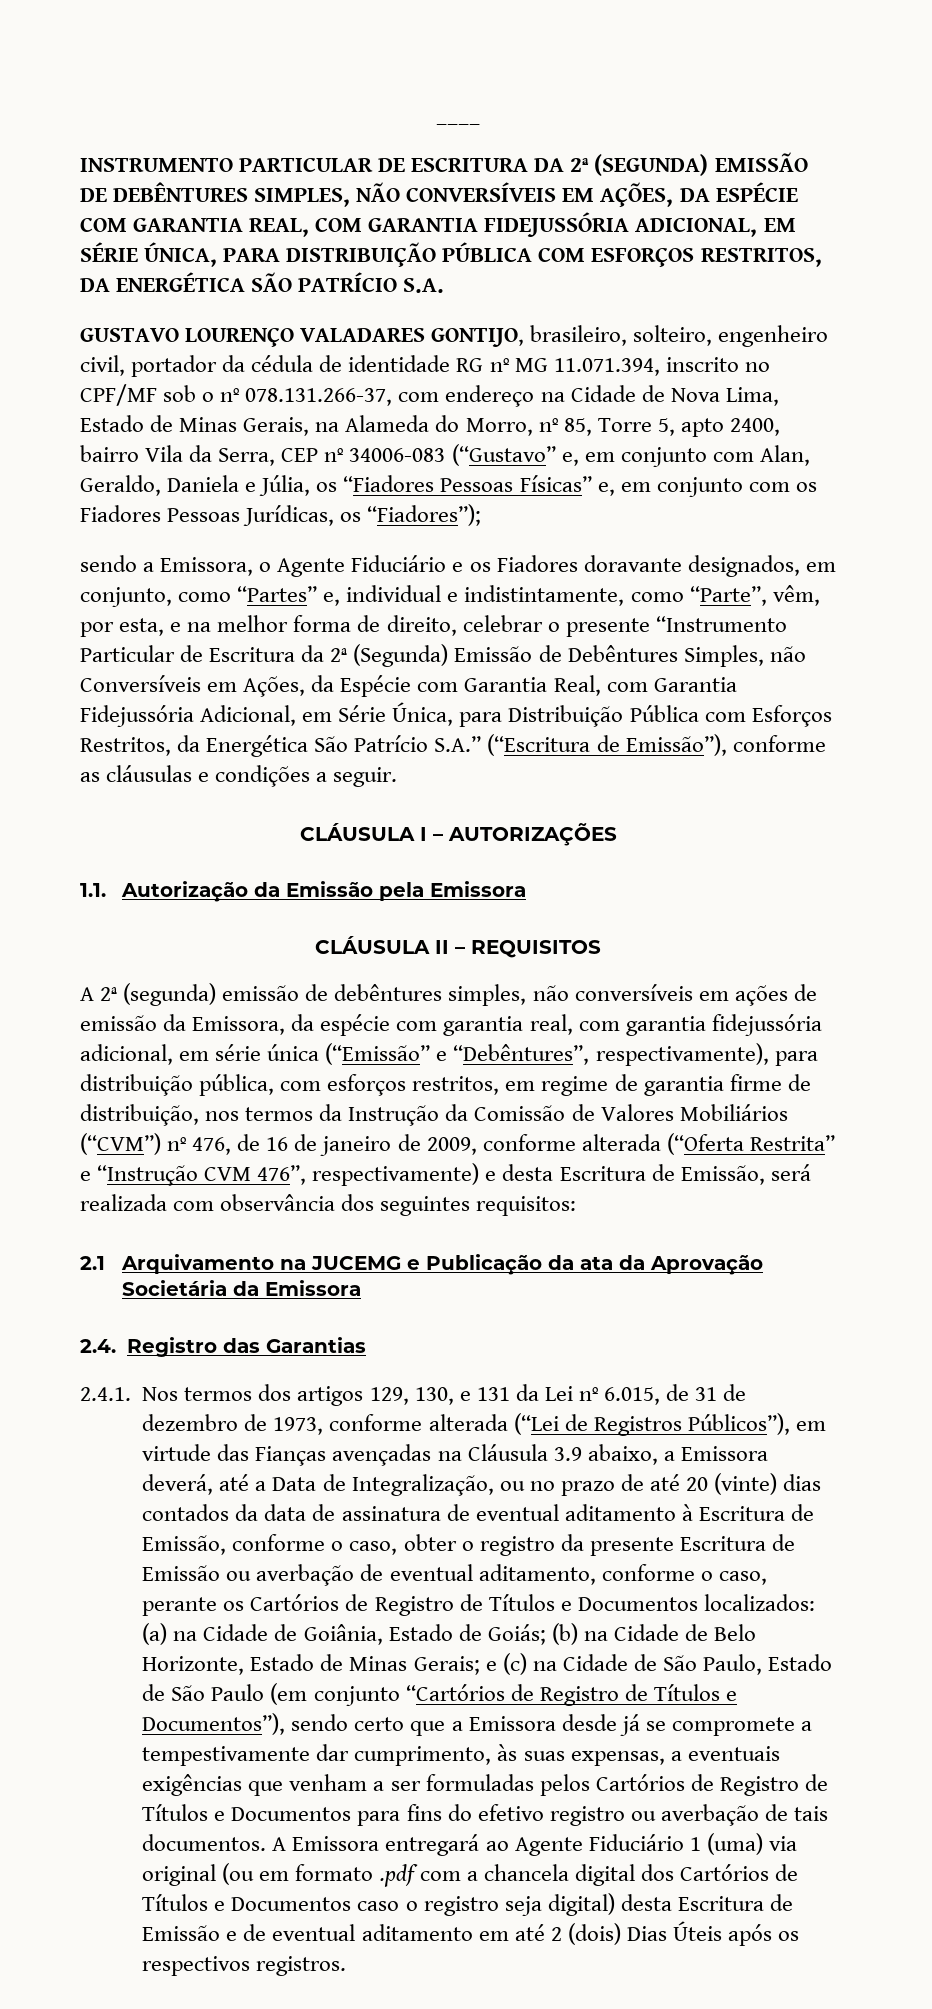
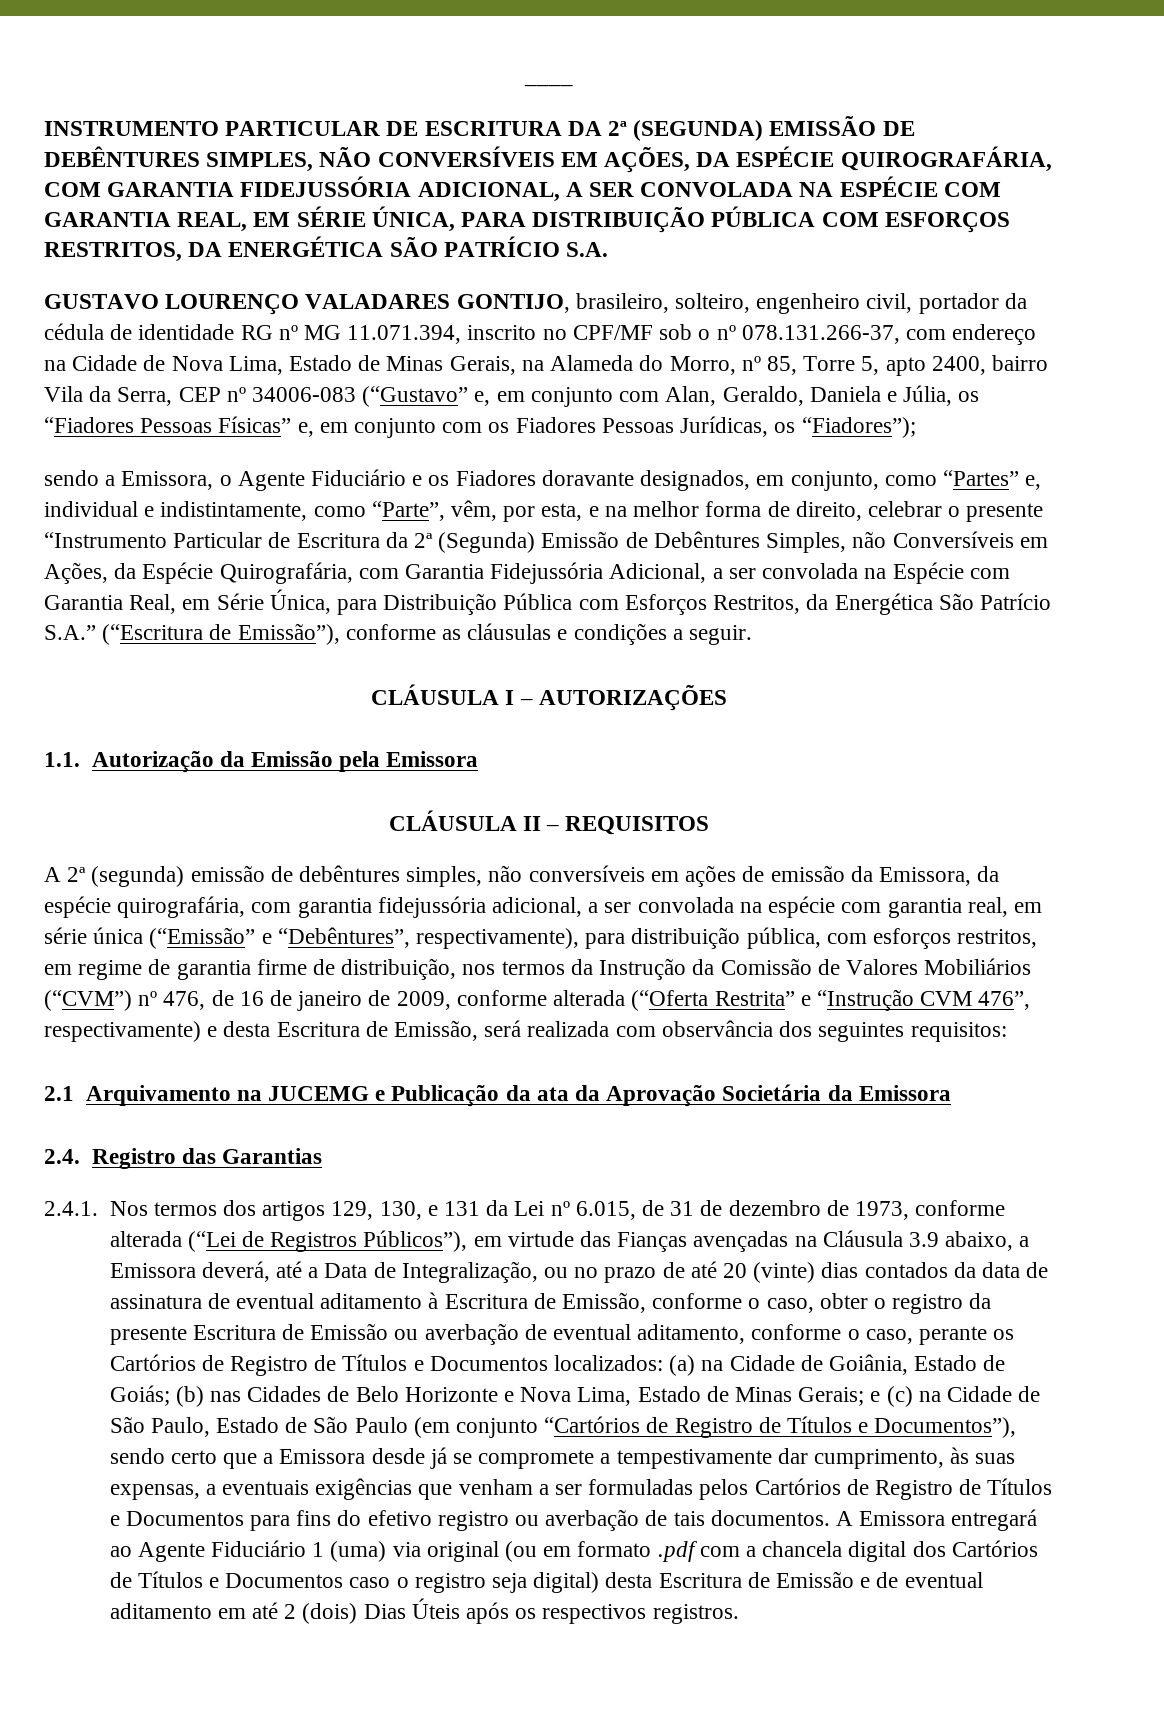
[80,217,310,237] COM GARANTIA REAL, -> [840,146,1052,172] QUIROGRAFÁRIA,
(758, 227) none -> [565,176,1001,197] [44,212,248,232] A SER CONVOLADA NA ESPÉCIE COM GARANTIA REAL,
[417,675,601,696] com Garantia Real, -> [219,562,353,584] Quirografária,
(297, 715) none -> [712,562,1010,584] [44,594,177,614] a ser convolada na Espécie com Garantia Real,
[396,1014,573,1036] com garantia real, -> [117,896,246,918] quirografária,
(173, 1054) none -> [588,896,1008,918] a ser convolada na espécie com garantia real,
[583,1624,757,1641] [142,1656,245,1675] na Cidade de Belo Horizonte, -> [209,1386,632,1406] nas Cidades de Belo Horizonte e Nova Lima,

